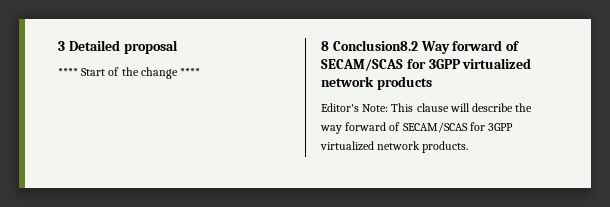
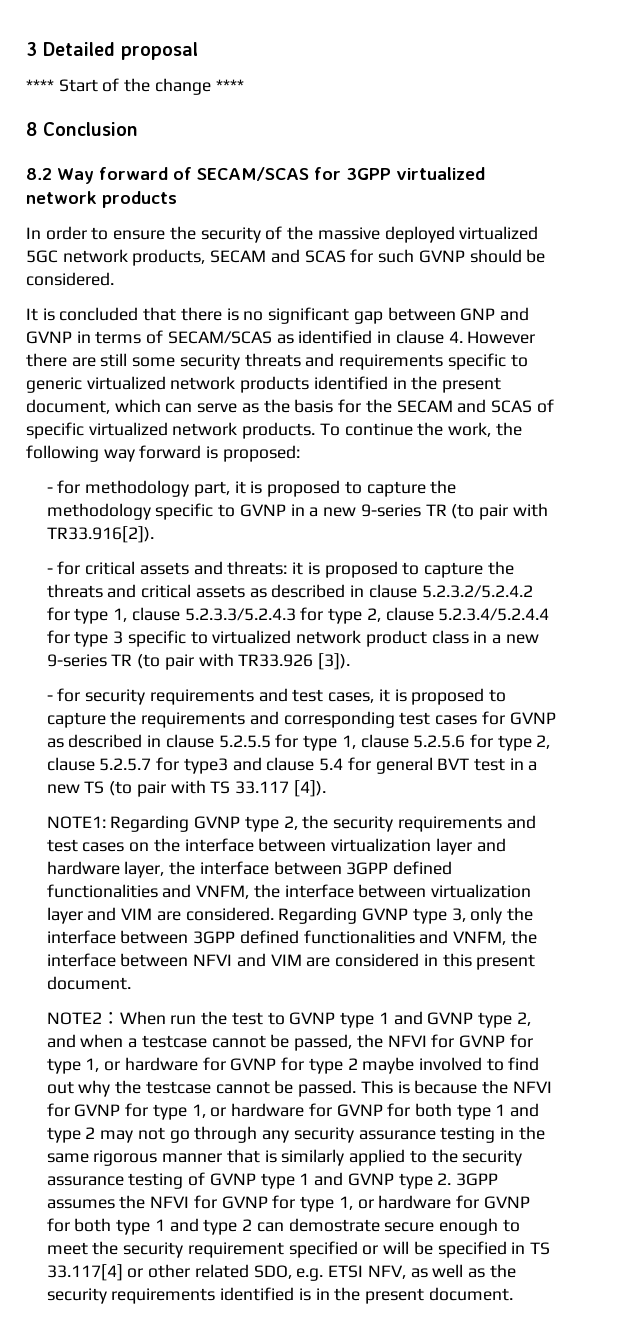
[332,40,418,51] Conclusion8.2 -> [43,122,138,136] [26,168,52,180] Conclusion // 8.2
[321,103,533,112] [320,122,514,134] [320,141,469,153] Editor's Note: This clause will describe the way forward of SECAM/SCAS for 3GPP virtualized network products. -> [26,226,539,243] [26,249,546,266] [26,272,114,286] [26,307,529,324] [26,330,536,344] [26,353,528,370] [26,376,502,393] [26,399,554,414] [26,422,522,439] [26,445,300,462] [46,480,457,497] [46,503,548,520] [46,526,154,543] [46,561,514,578] [46,584,533,598] [46,607,550,624] [46,630,539,647] [46,653,351,670] [46,688,506,705] [46,711,556,728] [46,734,551,751] [46,757,538,774] [46,780,326,797] [46,815,536,832] [46,838,506,855] [46,861,453,878] [46,884,532,899] [46,907,533,924] [46,930,537,945] [46,953,536,970] [46,976,131,990] [46,1011,531,1028] [46,1034,533,1051] [46,1057,540,1074] [46,1080,552,1097] [46,1103,540,1120] [46,1126,545,1143] [46,1149,523,1166] [46,1172,498,1189] [46,1195,530,1212] [46,1218,520,1235] [46,1241,550,1258] [46,1264,516,1281] [46,1287,513,1304] In order to ensure the security of the massive deployed virtualized 5GC network products, SECAM and SCAS for such GVNP should be considered. // It is concluded that there is no significant gap between GNP and GVNP in terms of SECAM/SCAS as identified in clause 4. However there are still some security threats and requirements specific to generic virtualized network products identified in the present document, which can serve as the basis for the SECAM and SCAS of specific virtualized network products. To continue the work, the following way forward is proposed: // - for methodology part, it is proposed to capture the methodology specific to GVNP in a new 9-series TR (to pair with TR33.916[2]). // - for critical assets and threats: it is proposed to capture the threats and critical assets as described in clause 5.2.3.2/5.2.4.2 for type 1, clause 5.2.3.3/5.2.4.3 for type 2, clause 5.2.3.4/5.2.4.4 for type 3 specific to virtualized network product class in a new 9-series TR (to pair with TR33.926 [3]). // - for security requirements and test cases, it is proposed to capture the requirements and corresponding test cases for GVNP as described in clause 5.2.5.5 for type 1, clause 5.2.5.6 for type 2, clause 5.2.5.7 for type3 and clause 5.4 for general BVT test in a new TS (to pair with TS 33.117 [4]). // NOTE1: Regarding GVNP type 2, the security requirements and test cases on the interface between virtualization layer and hardware layer, the interface between 3GPP defined functionalities and VNFM, the interface between virtualization layer and VIM are considered. Regarding GVNP type 3, only the interface between 3GPP defined functionalities and VNFM, the interface between NFVI and VIM are considered in this present document. // NOTE2：When run the test to GVNP type 1 and GVNP type 2, and when a testcase cannot be passed, the NFVI for GVNP for type 1, or hardware for GVNP for type 2 maybe involved to find out why the testcase cannot be passed. This is because the NFVI for GVNP for type 1, or hardware for GVNP for both type 1 and type 2 may not go through any security assurance testing in the same rigorous manner that is similarly applied to the security assurance testing of GVNP type 1 and GVNP type 2. 3GPP assumes the NFVI for GVNP for type 1, or hardware for GVNP for both type 1 and type 2 can demostrate secure enough to meet the security requirement specified or will be specified in TS 33.117[4] or other related SDO, e.g. ETSI NFV, as well as the security requirements identified is in the present document.

